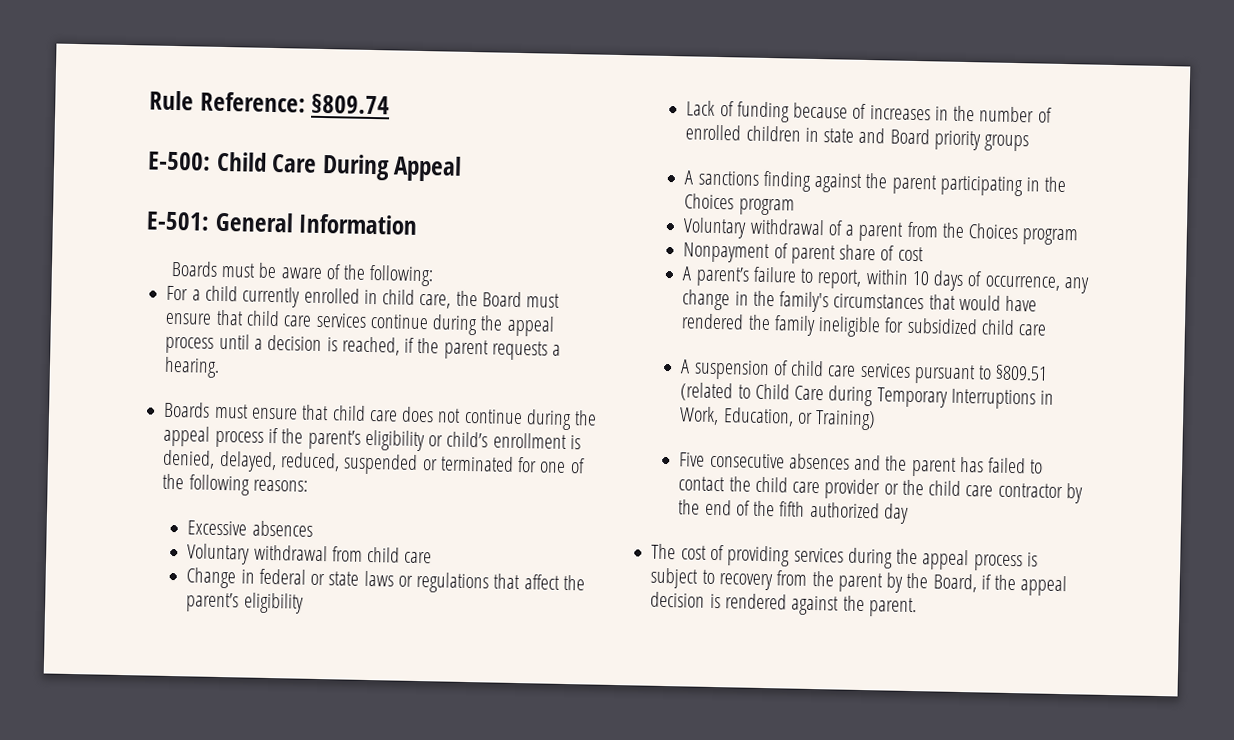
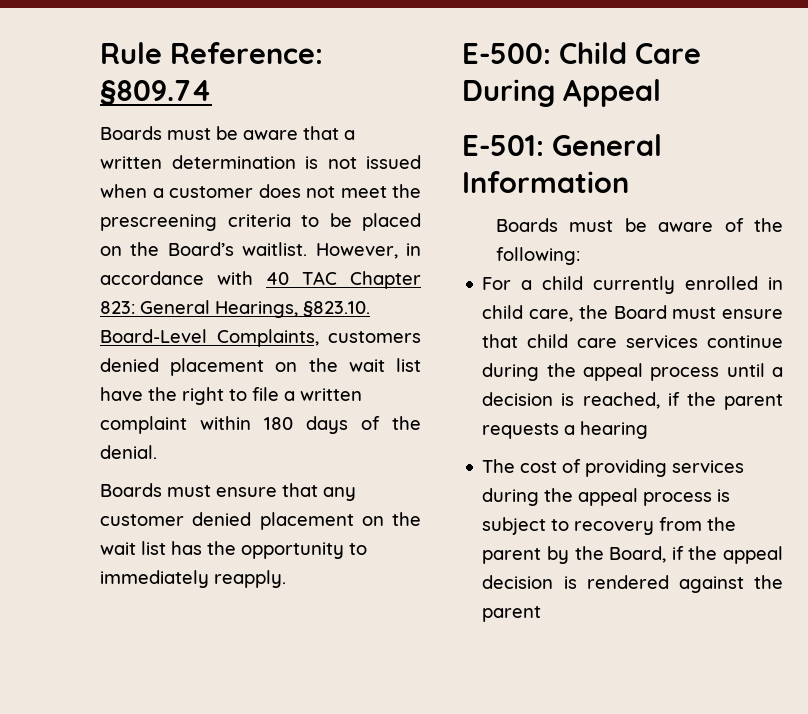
(391, 104) none -> [100,126,355,140] [100,155,421,169] [100,184,421,198] [100,213,421,231] [100,242,421,259] [100,271,421,289] [100,300,370,318] [100,329,421,347] [100,358,421,376] [100,387,362,405] [100,416,421,434] [100,445,157,459] [100,483,356,501] [100,512,421,530] [100,541,367,559] [100,570,286,588] // Boards must be aware that a written determination is not issued when a customer does not meet the prescreening criteria to be placed on the Board’s waitlist. However, in accordance with 40 TAC Chapter 823: General Hearings, §823.10. Board-Level Complaints, customers denied placement on the wait list have the right to file a written complaint within 180 days of the denial. // Boards must ensure that any customer denied placement on the wait list has the opportunity to immediately reapply.
[164,356,221,378] [163,401,598,431] [163,425,581,452] [162,449,585,475] [162,473,308,496] [187,520,313,537] [186,543,433,565] [186,567,585,594] [186,592,304,614] [686,100,1052,123] [685,124,1030,152] [684,170,1067,197] [684,193,795,216] [683,217,1079,246] [683,242,924,265] [682,266,1089,294] [682,289,1038,313] [681,313,1048,338] [680,359,1049,385] [680,382,1055,410] [679,406,877,431] [679,452,1044,477] [678,476,1083,504] [678,499,909,524] hearing. // Boards must ensure that child care does not continue during the appeal process if the parent’s eligibility or child’s enrollment is denied, delayed, reduced, suspended or terminated for one of the following reasons: // Excessive absences // Voluntary withdrawal from child care // Change in federal or state laws or regulations that affect the parent’s eligibility // Lack of funding because of increases in the number of enrolled children in state and Board priority groups // A sanctions finding against the parent participating in the Choices program // Voluntary withdrawal of a parent from the Choices program // Nonpayment of parent share of cost // A parent’s failure to report, within 10 days of occurrence, any change in the family's circumstances that would have rendered the family ineligible for subsidized child care // A suspension of child care services pursuant to §809.51 (related to Child Care during Temporary Interruptions in Work, Education, or Training) // Five consecutive absences and the parent has failed to contact the child care provider or the child care contractor by the end of the fifth authorized day -> [580,421,649,439] hearing
[868,597,917,618] parent. -> [482,606,542,622] parent

